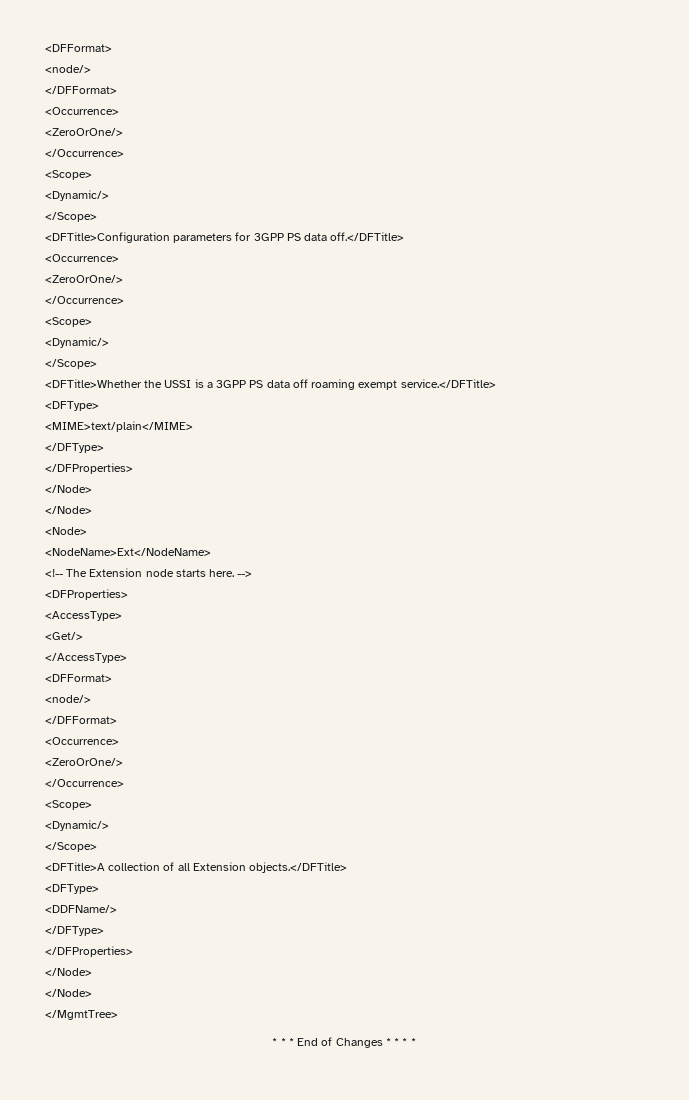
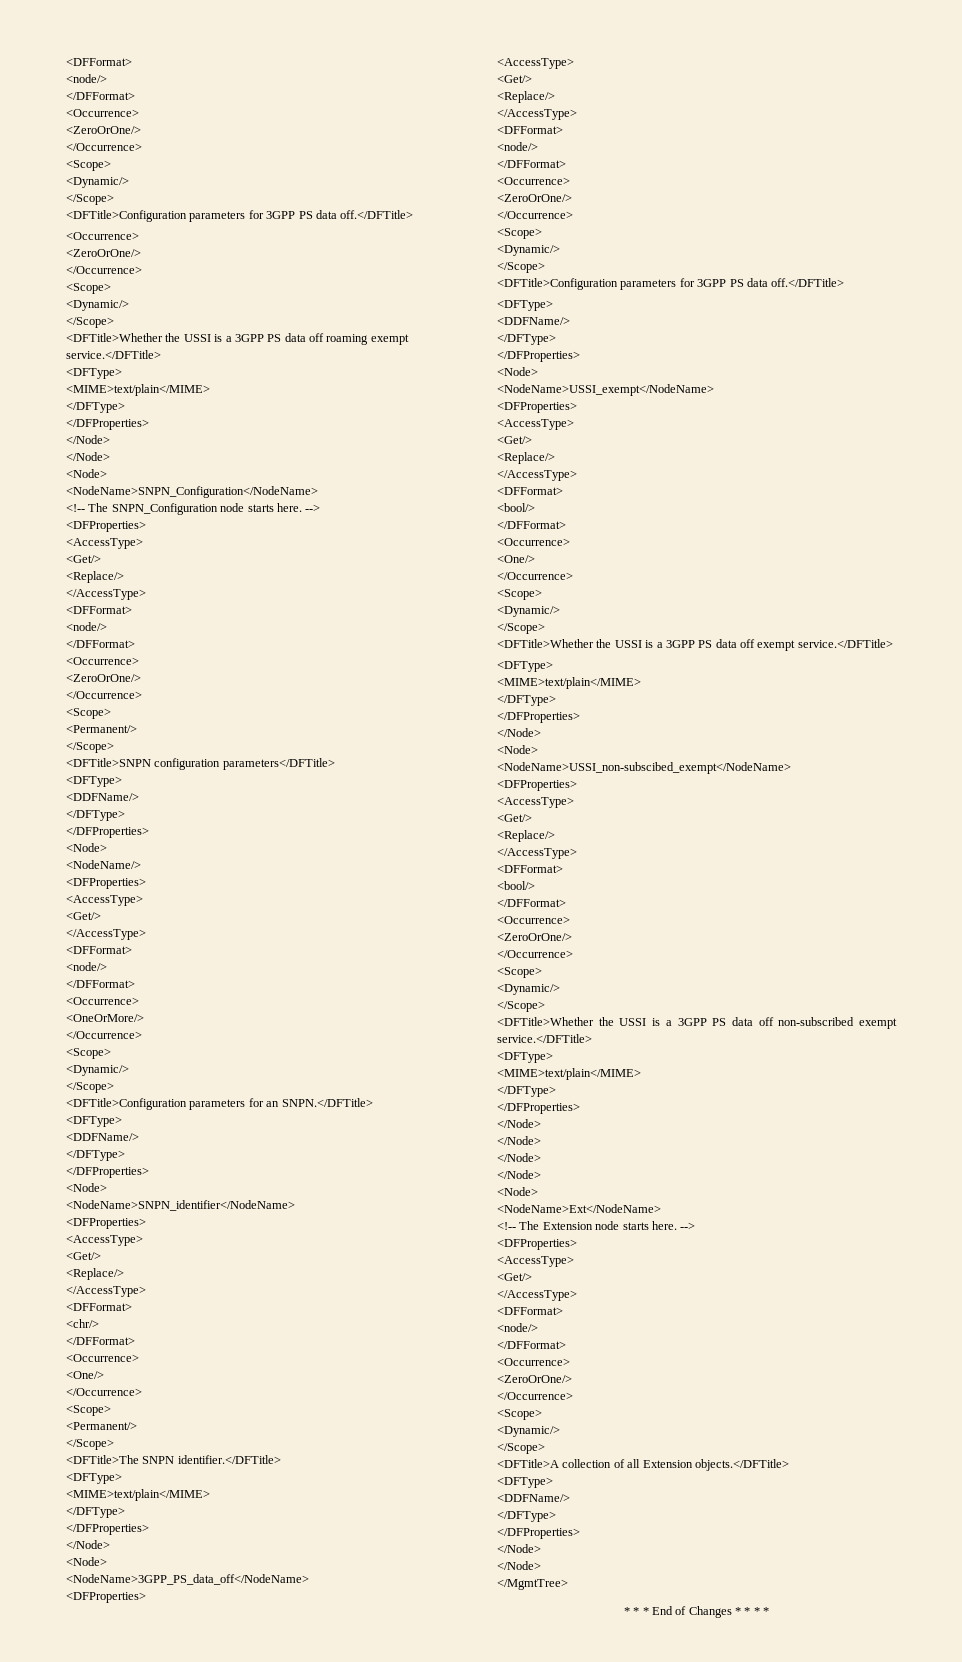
(87, 531) none -> [66,486,318,498] [66,503,321,515] [66,521,146,532] [66,538,143,549] [66,555,101,563] [66,571,124,583] [66,589,146,600] [66,606,132,614] [66,622,107,631] [66,640,135,648] [66,657,139,665] [66,674,141,682] [66,691,142,699] [66,708,111,719] [66,725,137,733] [66,742,114,753] [66,758,335,770] [66,776,122,787] [66,793,139,801] [66,810,125,821] [66,827,149,838] [66,843,107,852] [66,860,141,869] [66,878,146,889] [66,895,143,906] [66,912,101,920] [66,929,146,940] [66,946,132,954] [66,962,107,971] [66,980,135,988] [66,997,139,1005] [66,1014,144,1022] [66,1031,142,1039] [66,1048,111,1059] [66,1065,129,1076] [66,1082,114,1093] [66,1098,373,1110] [66,1116,122,1127] [66,1133,139,1141] [66,1150,125,1161] [66,1167,149,1178] [66,1183,107,1192] [66,1200,295,1211] [66,1218,146,1229] [66,1235,143,1246] [66,1252,101,1260] [66,1268,124,1280] [66,1286,146,1297] [66,1303,132,1311] [66,1319,99,1328] [66,1337,135,1345] [66,1354,139,1362] [66,1371,104,1379] [66,1388,142,1396] [66,1405,111,1416] [66,1422,137,1430] [66,1439,114,1450] [66,1455,281,1464] [66,1473,122,1484] [66,1489,210,1501] [66,1507,125,1518] [66,1524,149,1535] [66,1540,110,1549] [66,1557,107,1566] [66,1574,309,1585] [66,1592,146,1603] [497,58,574,69] [497,75,532,83] [497,91,555,103] [497,109,577,120] [497,126,563,134] [497,142,538,151] [497,160,566,168] [497,177,570,185] [497,194,572,202] [497,211,573,219] [497,228,542,239] [497,245,560,256] [497,262,545,273] [497,278,845,290] [497,300,553,311] [497,317,570,325] [497,334,556,345] [497,351,580,362] [497,367,538,376] [497,384,714,396] [497,402,577,413] [497,419,574,430] [497,436,532,444] [497,452,555,464] [497,470,577,481] [497,487,563,495] [497,503,535,512] [497,521,566,529] [497,538,570,546] [497,555,535,563] [497,572,573,580] [497,589,542,600] [497,606,560,617] [497,623,545,634] [497,639,893,651] [497,661,553,672] [497,677,641,689] [497,695,556,706] [497,712,580,723] [497,728,541,737] [497,745,538,754] [497,762,791,774] [497,780,577,791] [497,797,574,808] [497,814,532,822] [497,830,555,842] [497,848,577,859] [497,865,563,873] [497,881,535,890] [497,899,566,907] [497,916,570,924] [497,933,572,941] [497,950,573,958] [497,967,542,978] [497,984,560,995] [497,1001,545,1012] [497,1017,897,1029] [497,1034,592,1043] [497,1052,553,1063] [497,1068,641,1080] [497,1086,556,1097] [497,1103,580,1114] [497,1119,541,1128] [497,1136,541,1145] [497,1153,541,1162] [497,1170,541,1179] [497,1187,538,1196] // <NodeName>SNPN_Configuration</NodeName> // <!-- The SNPN_Configuration node starts here. --> // <DFProperties> // <AccessType> // <Get/> // <Replace/> // </AccessType> // <DFFormat> // <node/> // </DFFormat> // <Occurrence> // <ZeroOrOne/> // </Occurrence> // <Scope> // <Permanent/> // </Scope> // <DFTitle>SNPN configuration parameters</DFTitle> // <DFType> // <DDFName/> // </DFType> // </DFProperties> // <Node> // <NodeName/> // <DFProperties> // <AccessType> // <Get/> // </AccessType> // <DFFormat> // <node/> // </DFFormat> // <Occurrence> // <OneOrMore/> // </Occurrence> // <Scope> // <Dynamic/> // </Scope> // <DFTitle>Configuration parameters for an SNPN.</DFTitle> // <DFType> // <DDFName/> // </DFType> // </DFProperties> // <Node> // <NodeName>SNPN_identifier</NodeName> // <DFProperties> // <AccessType> // <Get/> // <Replace/> // </AccessType> // <DFFormat> // <chr/> // </DFFormat> // <Occurrence> // <One/> // </Occurrence> // <Scope> // <Permanent/> // </Scope> // <DFTitle>The SNPN identifier.</DFTitle> // <DFType> // <MIME>text/plain</MIME> // </DFType> // </DFProperties> // </Node> // <Node> // <NodeName>3GPP_PS_data_off</NodeName> // <DFProperties> // <AccessType> // <Get/> // <Replace/> // </AccessType> // <DFFormat> // <node/> // </DFFormat> // <Occurrence> // <ZeroOrOne/> // </Occurrence> // <Scope> // <Dynamic/> // </Scope> // <DFTitle>Configuration parameters for 3GPP PS data off.</DFTitle> // <DFType> // <DDFName/> // </DFType> // </DFProperties> // <Node> // <NodeName>USSI_exempt</NodeName> // <DFProperties> // <AccessType> // <Get/> // <Replace/> // </AccessType> // <DFFormat> // <bool/> // </DFFormat> // <Occurrence> // <One/> // </Occurrence> // <Scope> // <Dynamic/> // </Scope> // <DFTitle>Whether the USSI is a 3GPP PS data off exempt service.</DFTitle> // <DFType> // <MIME>text/plain</MIME> // </DFType> // </DFProperties> // </Node> // <Node> // <NodeName>USSI_non-subscibed_exempt</NodeName> // <DFProperties> // <AccessType> // <Get/> // <Replace/> // </AccessType> // <DFFormat> // <bool/> // </DFFormat> // <Occurrence> // <ZeroOrOne/> // </Occurrence> // <Scope> // <Dynamic/> // </Scope> // <DFTitle>Whether the USSI is a 3GPP PS data off non-subscribed exempt service.</DFTitle> // <DFType> // <MIME>text/plain</MIME> // </DFType> // </DFProperties> // </Node> // </Node> // </Node> // </Node> // <Node>

